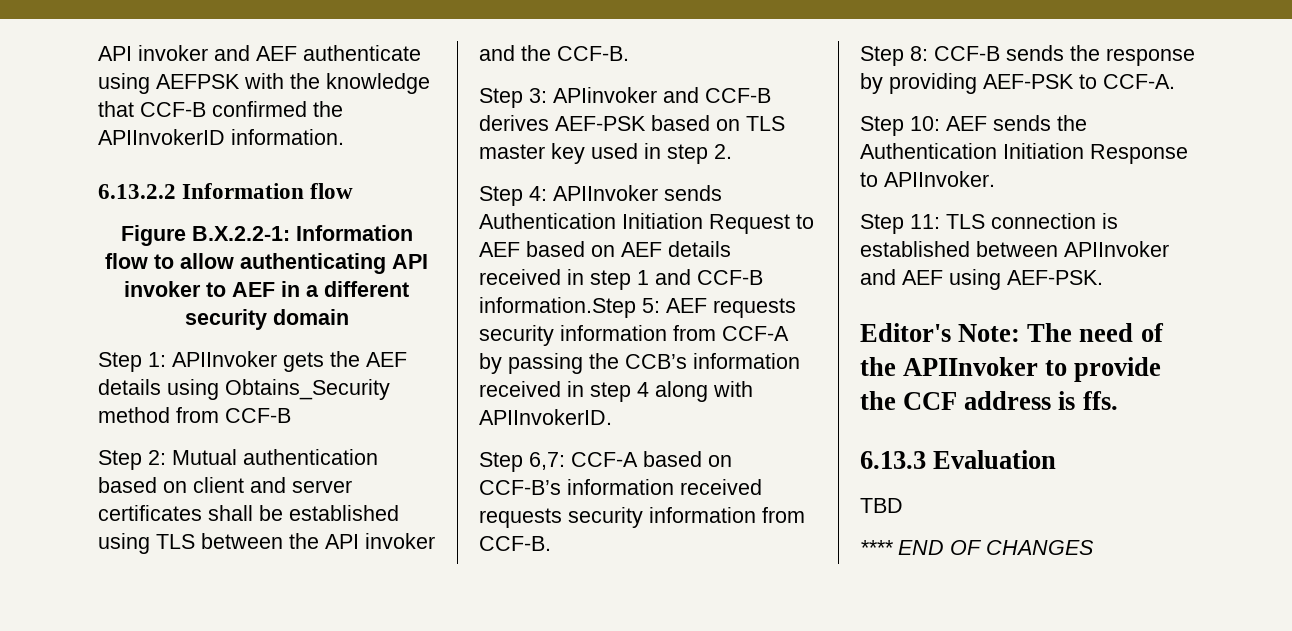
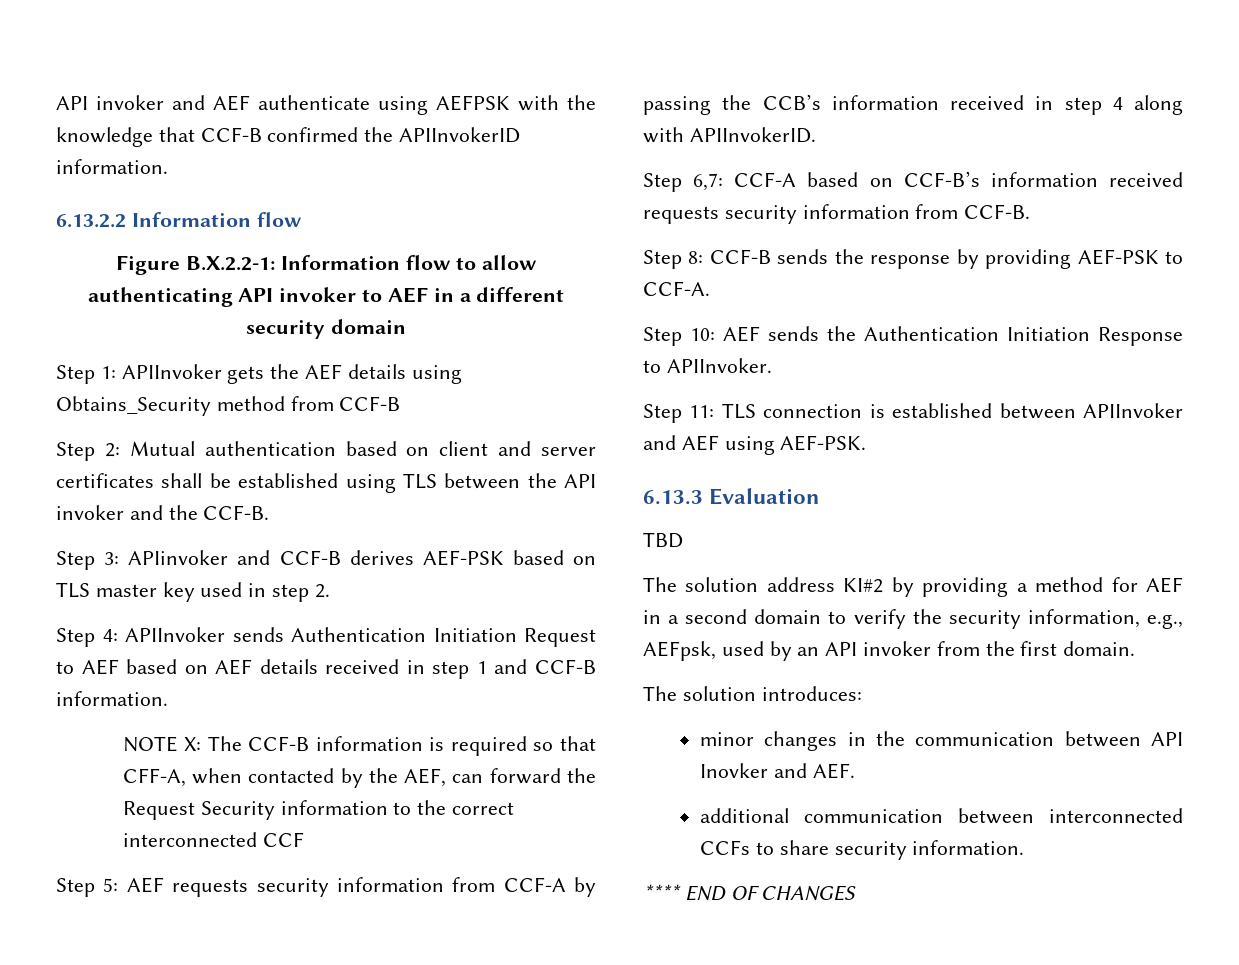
[479,297,636,318] information.Step -> [56,691,168,706] [122,736,596,756] [122,768,596,788] [122,800,514,820] [122,832,304,847] [56,878,95,897] information. // NOTE X: The CCF-B information is required so that CFF-A, when contacted by the AEF, can forward the Request Security information to the correct interconnected CCF // Step
[860,323,1164,342] [860,357,1162,382] [860,391,1118,410] [860,450,1057,469] [860,498,903,513] Editor's Note: The need of the APIInvoker to provide the CCF address is ffs. // 6.13.3 Evaluation // TBD -> [643,488,821,505] [643,532,683,548] [643,577,1183,597] [643,609,1183,629] [643,641,1136,661] [643,686,862,701] [700,731,1183,751] [700,763,855,779] [700,808,1183,824] [700,840,1025,860] 6.13.3 Evaluation // TBD // The solution address KI#2 by providing a method for AEF in a second domain to verify the security information, e.g., AEFpsk, used by an API invoker from the first domain. // The solution introduces: // minor changes in the communication between API Inovker and AEF. // additional communication between interconnected CCFs to share security information.

